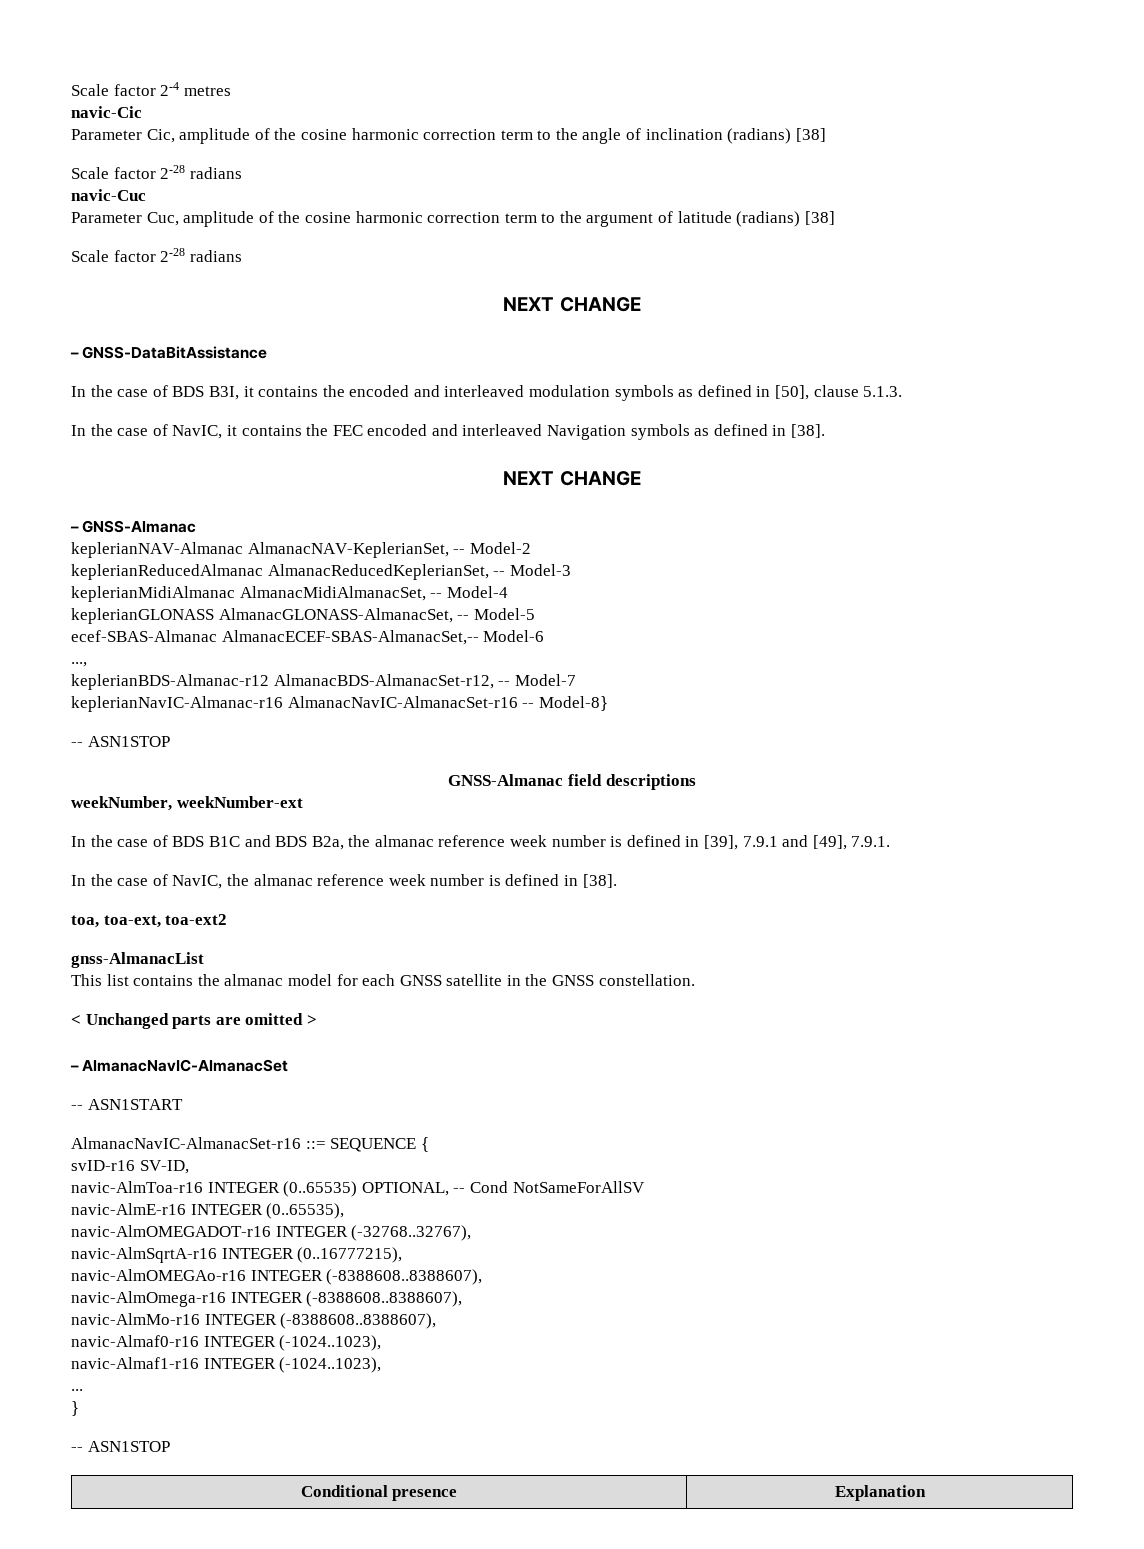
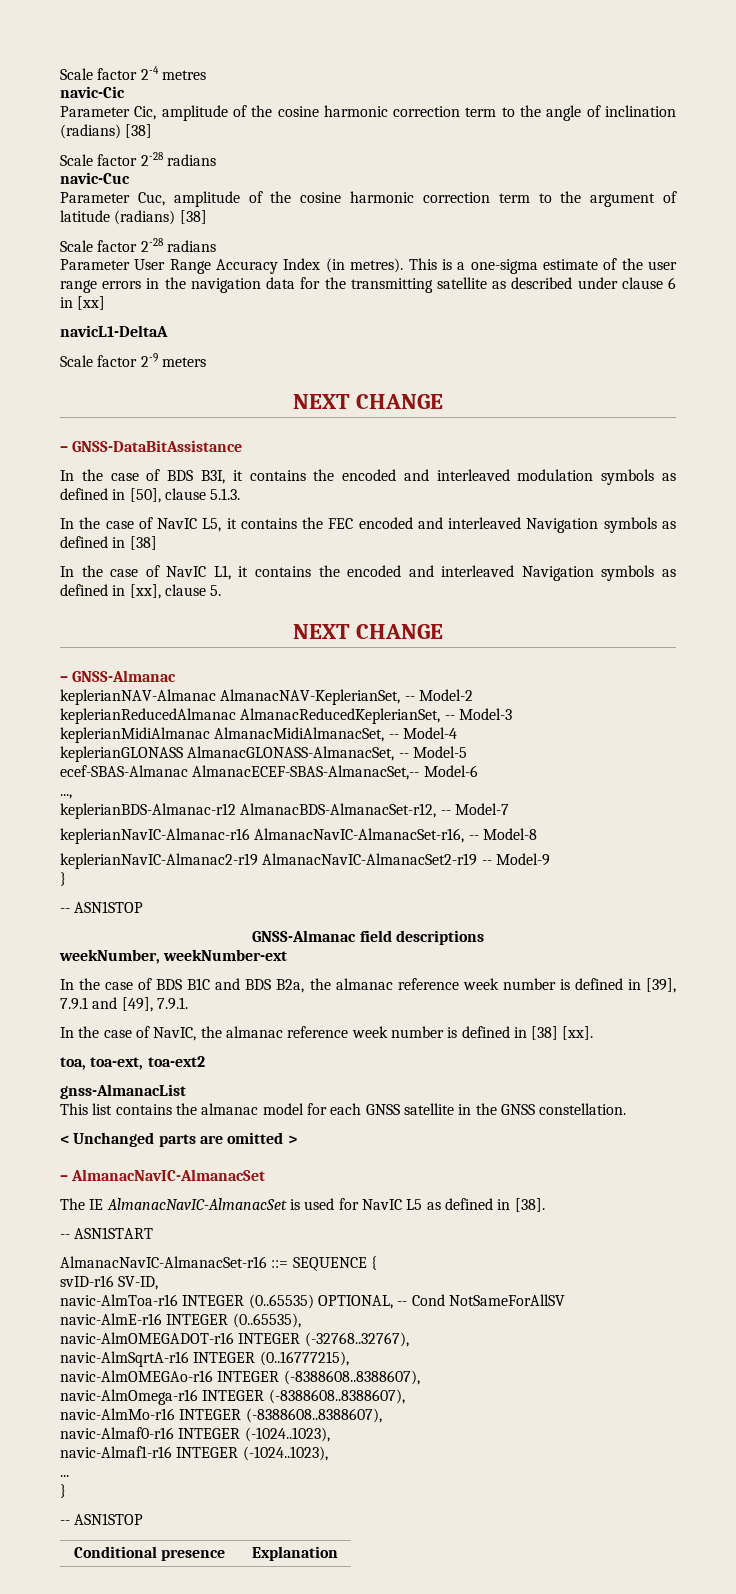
(242, 256) none -> [60,258,677,274] [60,277,676,293] [60,296,106,310] [60,325,168,337] [60,353,206,367] // Parameter User Range Accuracy Index (in metres). This is a one-sigma estimate of the user range errors in the navigation data for the transmitting satellite as described under clause 6 in [xx] // navicL1-DeltaA // Scale factor 2-9 meters
[172,425,223,439] NavIC, -> [157,518,222,532] NavIC L5,
[791,424,826,438] [38]. -> [129,536,157,550] [60,565,676,581] [60,584,222,599] [38] // In the case of NavIC L1, it contains the encoded and interleaved Navigation symbols as defined in [xx], clause 5.
[287,696,608,711] AlmanacNavIC-AlmanacSet-r16 -- Model-8} -> [254,828,537,843] [60,853,550,869] [60,872,66,886] AlmanacNavIC-AlmanacSet-r16, -- Model-8 // keplerianNavIC-Almanac2-r19 AlmanacNavIC-AlmanacSet2-r19 -- Model-9 // }
[582,874,617,888] [38]. -> [531,1026,594,1040] [38] [xx].
(289, 1065) none -> [60,1198,545,1212] // The IE AlmanacNavIC-AlmanacSet is used for NavIC L5 as defined in [38].

